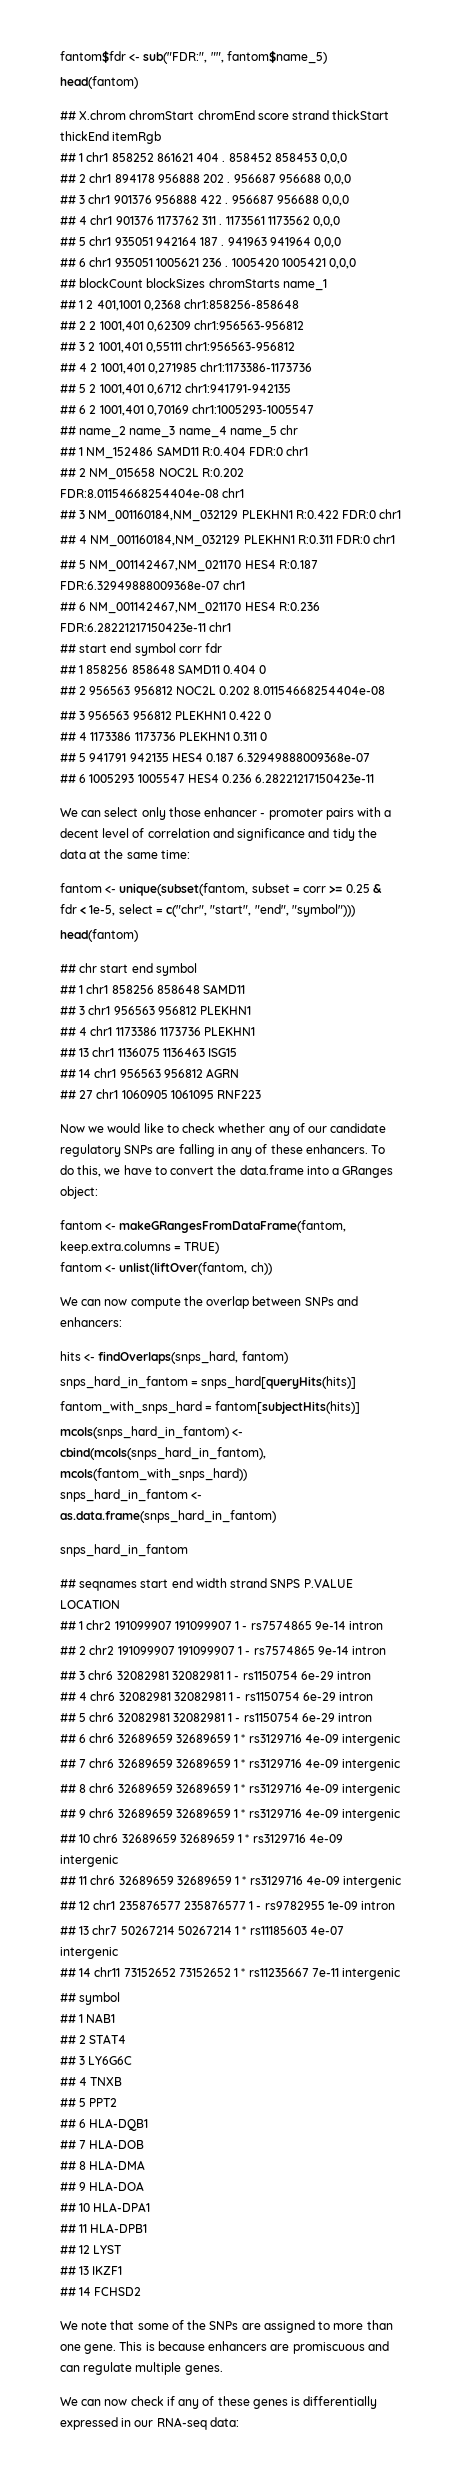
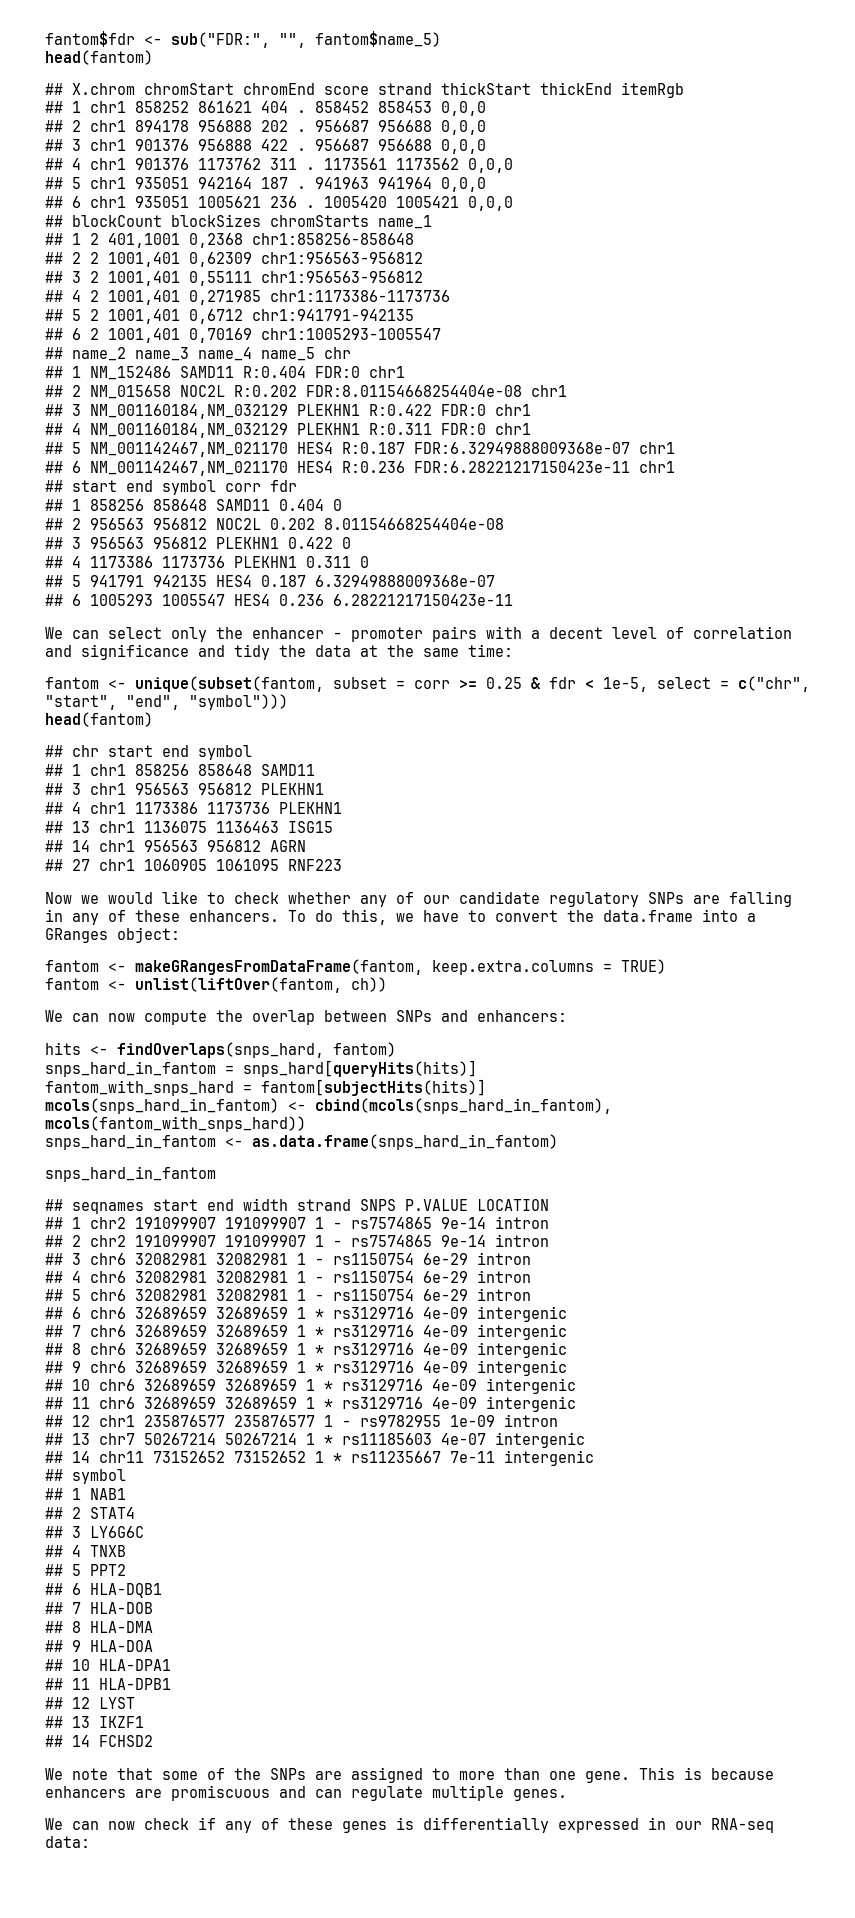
[168,807,201,817] those -> [216,627,243,639] the

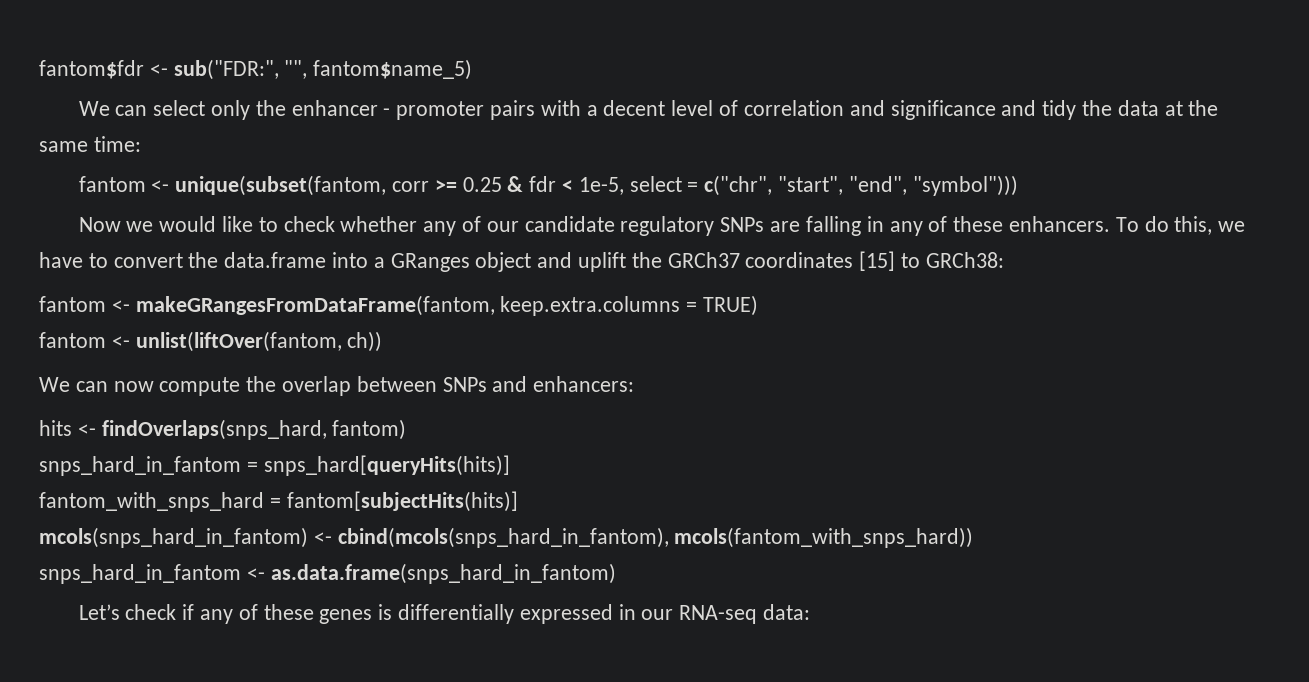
[45,50,153,65] [45,82,684,98] [45,101,486,116] [45,120,486,135] [45,139,486,154] [45,158,513,173] [45,177,486,192] [45,196,513,211] [45,214,432,229] [45,233,414,248] [45,252,423,267] [45,271,423,286] [45,290,450,305] [45,309,414,324] [45,328,441,343] [45,347,351,361] [45,366,405,380] [45,385,567,399] [45,404,531,419] [45,423,531,438] [45,442,675,457] [45,461,675,476] [45,480,297,495] [45,499,342,511] [45,518,504,530] [45,537,351,549] [45,556,369,568] [45,575,495,587] [45,594,513,606] // head(fantom) // ## X.chrom chromStart chromEnd score strand thickStart thickEnd itemRgb // ## 1 chr1 858252 861621 404 . 858452 858453 0,0,0 // ## 2 chr1 894178 956888 202 . 956687 956688 0,0,0 // ## 3 chr1 901376 956888 422 . 956687 956688 0,0,0 // ## 4 chr1 901376 1173762 311 . 1173561 1173562 0,0,0 // ## 5 chr1 935051 942164 187 . 941963 941964 0,0,0 // ## 6 chr1 935051 1005621 236 . 1005420 1005421 0,0,0 // ## blockCount blockSizes chromStarts name_1 // ## 1 2 401,1001 0,2368 chr1:858256-858648 // ## 2 2 1001,401 0,62309 chr1:956563-956812 // ## 3 2 1001,401 0,55111 chr1:956563-956812 // ## 4 2 1001,401 0,271985 chr1:1173386-1173736 // ## 5 2 1001,401 0,6712 chr1:941791-942135 // ## 6 2 1001,401 0,70169 chr1:1005293-1005547 // ## name_2 name_3 name_4 name_5 chr // ## 1 NM_152486 SAMD11 R:0.404 FDR:0 chr1 // ## 2 NM_015658 NOC2L R:0.202 FDR:8.01154668254404e-08 chr1 // ## 3 NM_001160184,NM_032129 PLEKHN1 R:0.422 FDR:0 chr1 // ## 4 NM_001160184,NM_032129 PLEKHN1 R:0.311 FDR:0 chr1 // ## 5 NM_001142467,NM_021170 HES4 R:0.187 FDR:6.32949888009368e-07 chr1 // ## 6 NM_001142467,NM_021170 HES4 R:0.236 FDR:6.28221217150423e-11 chr1 // ## start end symbol corr fdr // ## 1 858256 858648 SAMD11 0.404 0 // ## 2 956563 956812 NOC2L 0.202 8.01154668254404e-08 // ## 3 956563 956812 PLEKHN1 0.422 0 // ## 4 1173386 1173736 PLEKHN1 0.311 0 // ## 5 941791 942135 HES4 0.187 6.32949888009368e-07 // ## 6 1005293 1005547 HES4 0.236 6.28221217150423e-11 -> (473, 69) none
[333,677,405,689] subset = -> (387, 185) none
[45,712,153,727] [45,745,252,760] [45,764,315,776] [45,783,324,795] [45,802,342,814] [45,821,333,833] [45,840,306,852] [45,859,342,871] // head(fantom) // ## chr start end symbol // ## 1 chr1 858256 858648 SAMD11 // ## 3 chr1 956563 956812 PLEKHN1 // ## 4 chr1 1173386 1173736 PLEKHN1 // ## 13 chr1 1136075 1136463 ISG15 // ## 14 chr1 956563 956812 AGRN // ## 27 chr1 1060905 1061095 RNF223 -> (1018, 185) none
[117,927,180,943] object: -> [475,251,1004,272] object and uplift the GRCh37 coordinates [15] to GRCh38:
[45,1166,216,1182] [45,1198,549,1214] [45,1216,549,1229] [45,1234,549,1247] [45,1252,531,1265] [45,1270,531,1283] [45,1288,531,1301] [45,1306,567,1322] [45,1324,567,1340] [45,1342,567,1358] [45,1360,567,1376] [45,1378,576,1394] [45,1396,576,1412] [45,1414,558,1427] [45,1432,585,1448] [45,1450,594,1466] [45,1469,126,1484] [45,1488,126,1500] [45,1507,135,1519] [45,1526,144,1538] [45,1545,126,1557] [45,1564,126,1576] [45,1583,162,1598] [45,1602,153,1614] [45,1621,153,1633] [45,1640,153,1652] [45,1659,171,1671] [45,1678,171,1690] [45,1697,135,1709] [45,1716,144,1728] [45,1735,153,1747] [45,1767,774,1783] [45,1785,567,1801] [45,1818,135,1830] snps_hard_in_fantom // ## seqnames start end width strand SNPS P.VALUE LOCATION // ## 1 chr2 191099907 191099907 1 - rs7574865 9e-14 intron // ## 2 chr2 191099907 191099907 1 - rs7574865 9e-14 intron // ## 3 chr6 32082981 32082981 1 - rs1150754 6e-29 intron // ## 4 chr6 32082981 32082981 1 - rs1150754 6e-29 intron // ## 5 chr6 32082981 32082981 1 - rs1150754 6e-29 intron // ## 6 chr6 32689659 32689659 1 * rs3129716 4e-09 intergenic // ## 7 chr6 32689659 32689659 1 * rs3129716 4e-09 intergenic // ## 8 chr6 32689659 32689659 1 * rs3129716 4e-09 intergenic // ## 9 chr6 32689659 32689659 1 * rs3129716 4e-09 intergenic // ## 10 chr6 32689659 32689659 1 * rs3129716 4e-09 intergenic // ## 11 chr6 32689659 32689659 1 * rs3129716 4e-09 intergenic // ## 12 chr1 235876577 235876577 1 - rs9782955 1e-09 intron // ## 13 chr7 50267214 50267214 1 * rs11185603 4e-07 intergenic // ## 14 chr11 73152652 73152652 1 * rs11235667 7e-11 intergenic // ## symbol // ## 1 NAB1 // ## 2 STAT4 // ## 3 LY6G6C // ## 4 TNXB // ## 5 PPT2 // ## 6 HLA-DQB1 // ## 7 HLA-DOB // ## 8 HLA-DMA // ## 9 HLA-DOA // ## 10 HLA-DPA1 // ## 11 HLA-DPB1 // ## 12 LYST // ## 13 IKZF1 // ## 14 FCHSD2 // We note that some of the SNPs are assigned to more than one gene. This is because enhancers are promiscuous and can regulate multiple genes. // We can now -> [78,604,120,620] Let’s

